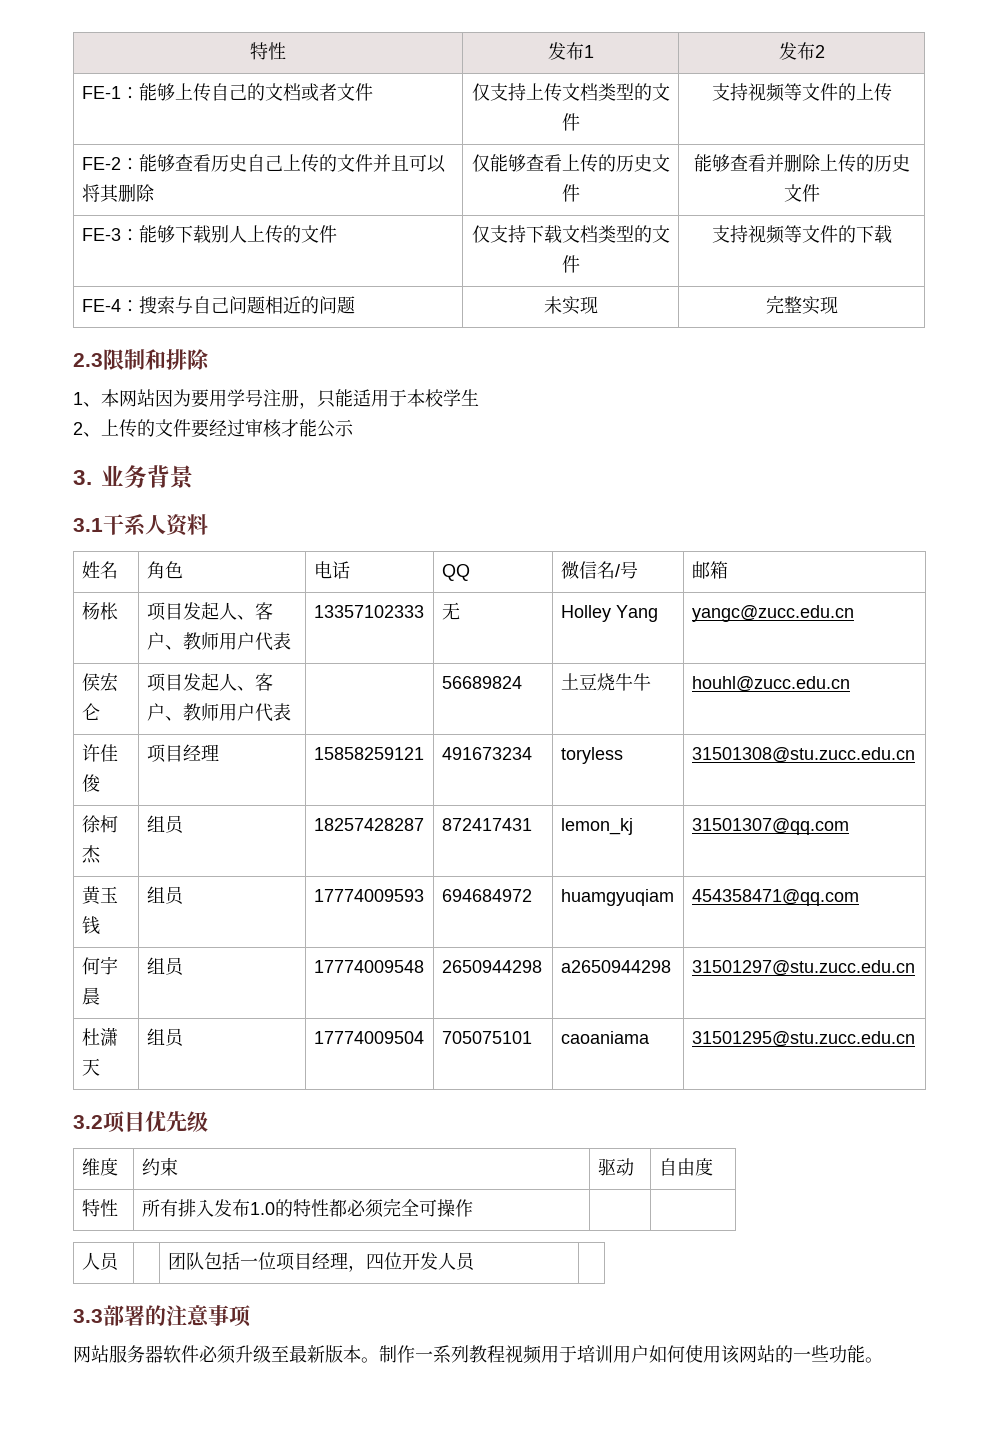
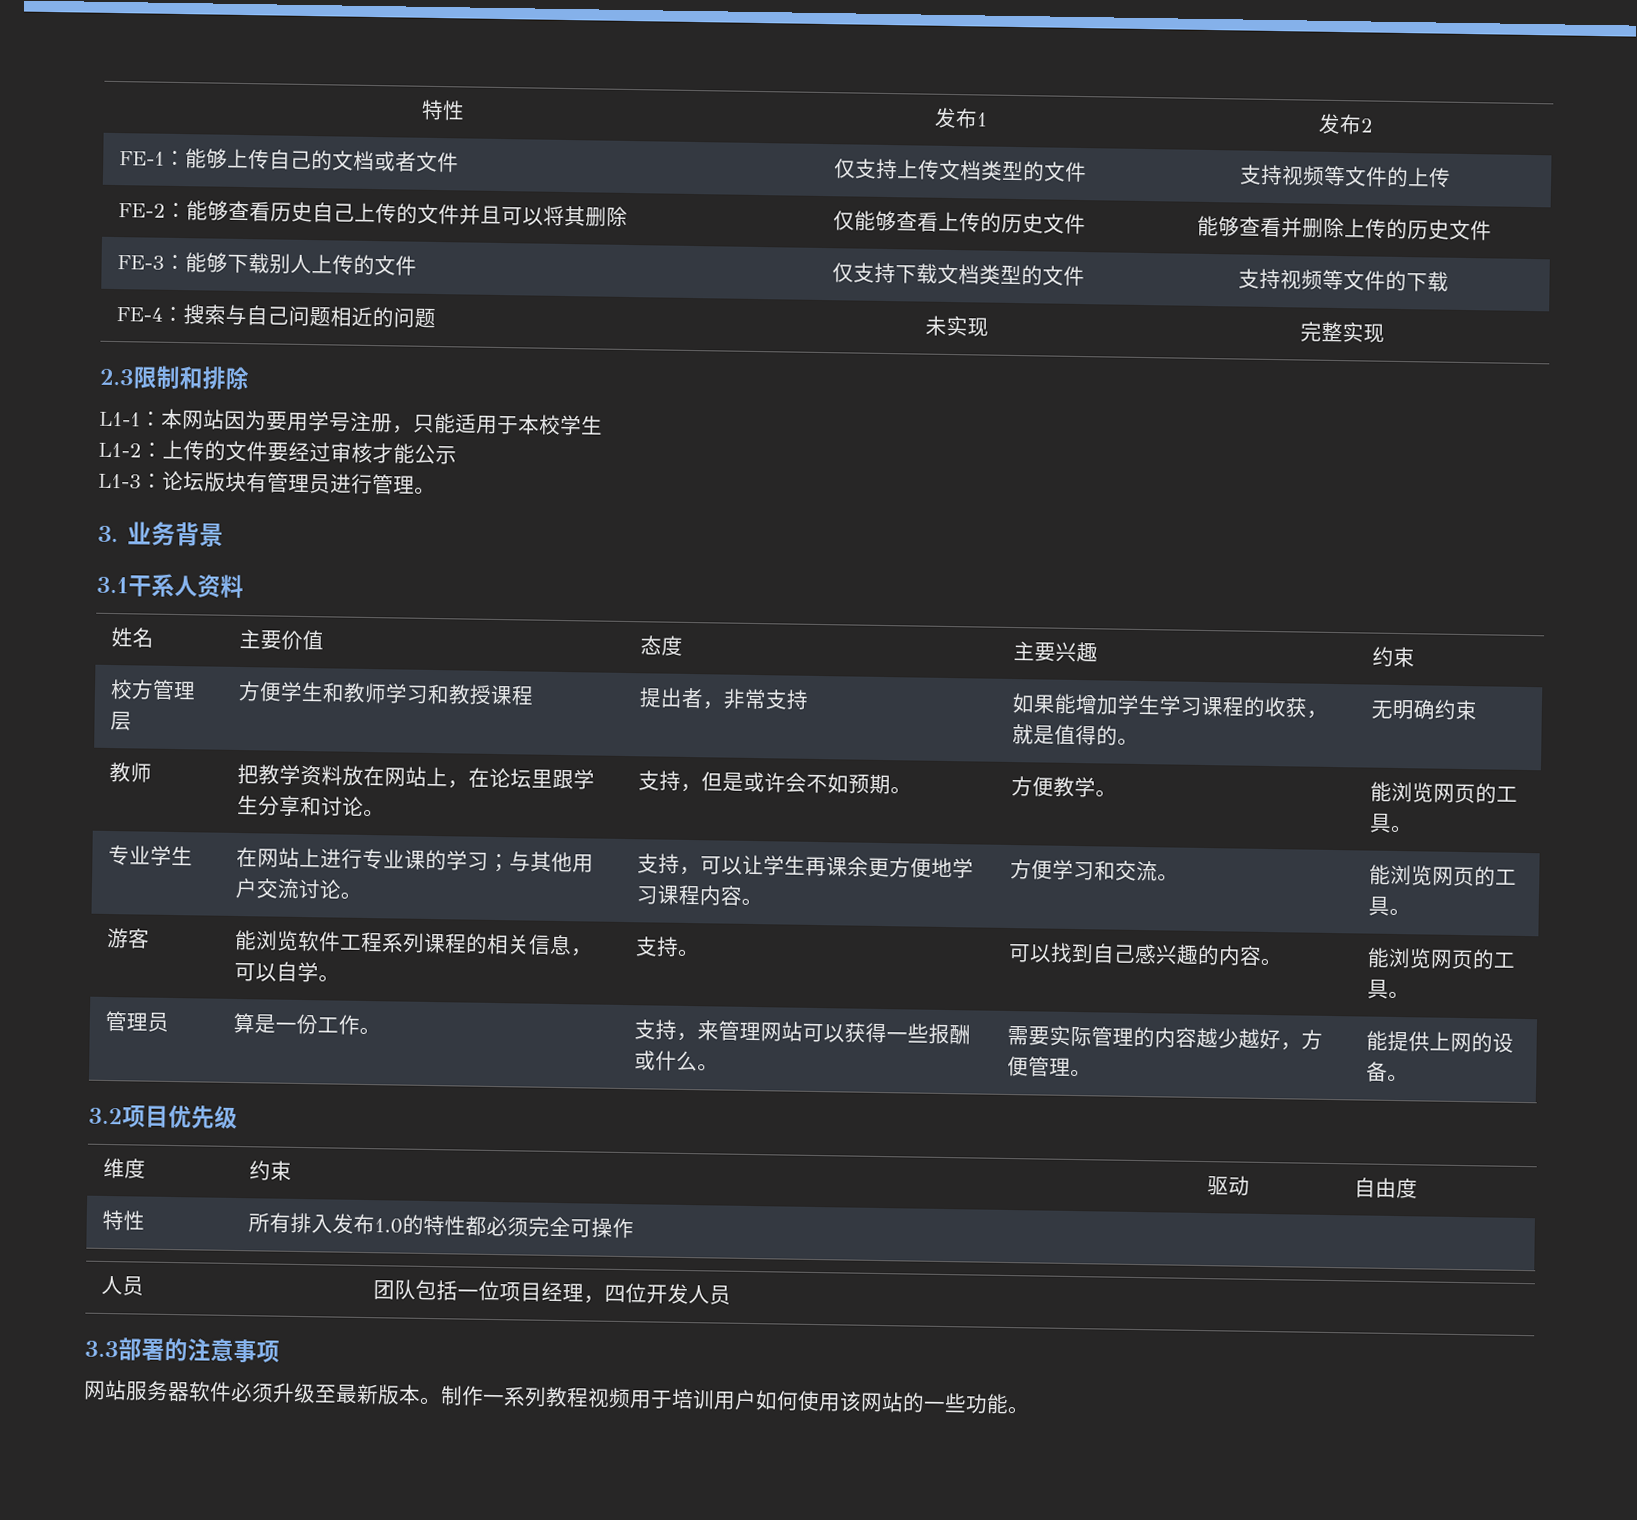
[73,392,101,407] 1、 -> [99,411,162,427] L1-1：
[73,422,101,437] 2、 -> [98,442,163,458] L1-2：
(354, 428) none -> [98,470,436,496] // L1-3：论坛版块有管理员进行管理。
[146,561,183,579] [313,561,350,579] [441,564,470,581] [560,561,638,579] [691,561,728,579] [81,601,118,620] [146,602,273,621] [146,632,291,651] [313,605,424,618] [441,602,460,620] [560,605,658,622] [691,605,854,622] [81,673,118,692] [81,703,100,720] [146,673,273,692] [146,703,291,722] [441,676,522,689] [560,673,651,691] [691,676,850,692] [81,744,118,762] [81,774,100,792] [146,744,219,763] [313,747,424,760] [441,747,532,760] [560,747,623,764] [691,747,915,763] [81,815,118,833] [81,845,101,864] [146,815,185,834] [313,818,424,831] [441,818,532,831] [560,818,633,835] [691,818,849,835] [81,886,118,905] [81,916,100,935] [146,886,185,905] [313,889,424,902] [441,889,532,902] [560,889,674,906] [691,889,859,906] [81,956,118,975] [81,987,100,1005] [146,957,185,976] [313,960,424,973] [441,960,542,973] [560,960,671,973] [691,960,915,976] [81,1027,118,1046] [81,1058,100,1076] [146,1028,185,1047] [313,1031,424,1044] [441,1031,532,1044] [560,1031,650,1044] [691,1031,915,1047] 角色 | 电话 | QQ | 微信名/号 | 邮箱 // 杨枨 | 项目发起人、客户、教师用户代表 | 13357102333 | 无 | Holley Yang | yangc@zucc.edu.cn // 侯宏仑 | 项目发起人、客户、教师用户代表 | | 56689824 | 土豆烧牛牛 | houhl@zucc.edu.cn // 许佳俊 | 项目经理 | 15858259121 | 491673234 | toryless | 31501308@stu.zucc.edu.cn // 徐柯杰 | 组员 | 18257428287 | 872417431 | lemon_kj | 31501307@qq.com // 黄玉钱 | 组员 | 17774009593 | 694684972 | huamgyuqiam | 454358471@qq.com // 何宇晨 | 组员 | 17774009548 | 2650944298 | a2650944298 | 31501297@stu.zucc.edu.cn // 杜潇天 | 组员 | 17774009504 | 705075101 | caoaniama | 31501295@stu.zucc.edu.cn -> [239,628,325,651] [640,635,684,656] [1013,641,1099,663] [1372,646,1416,668] [110,679,197,700] [110,710,133,731] [238,680,535,706] [639,687,810,710] [1012,693,1329,719] [1012,724,1140,746] [1371,699,1479,721] [109,761,153,783] [237,763,596,790] [237,794,386,818] [638,770,913,795] [1011,776,1118,798] [1370,781,1519,804] [1369,813,1414,834] [108,844,194,866] [236,846,595,873] [235,877,363,900] [637,853,975,879] [636,884,764,907] [1010,858,1180,882] [1369,864,1518,887] [1368,896,1412,917] [106,927,151,949] [234,929,594,957] [234,961,341,983] [635,936,701,958] [1008,942,1283,967] [1367,947,1517,970] [1367,979,1411,1000] [105,1010,170,1032] [233,1012,382,1036] [634,1019,972,1045] [634,1050,720,1072] [1007,1025,1324,1051] [1007,1055,1093,1078] [1366,1030,1515,1053] [1366,1061,1410,1083] 主要价值 | 态度 | 主要兴趣 | 约束 // 校方管理层 | 方便学生和教师学习和教授课程 | 提出者，非常支持 | 如果能增加学生学习课程的收获，就是值得的。 | 无明确约束 // 教师 | 把教学资料放在网站上，在论坛里跟学生分享和讨论。 | 支持，但是或许会不如预期。 | 方便教学。 | 能浏览网页的工具。 // 专业学生 | 在网站上进行专业课的学习；与其他用户交流讨论。 | 支持，可以让学生再课余更方便地学习课程内容。 | 方便学习和交流。 | 能浏览网页的工具。 // 游客 | 能浏览软件工程系列课程的相关信息，可以自学。 | 支持。 | 可以找到自己感兴趣的内容。 | 能浏览网页的工具。 // 管理员 | 算是一份工作。 | 支持，来管理网站可以获得一些报酬或什么。 | 需要实际管理的内容越少越好，方便管理。 | 能提供上网的设备。

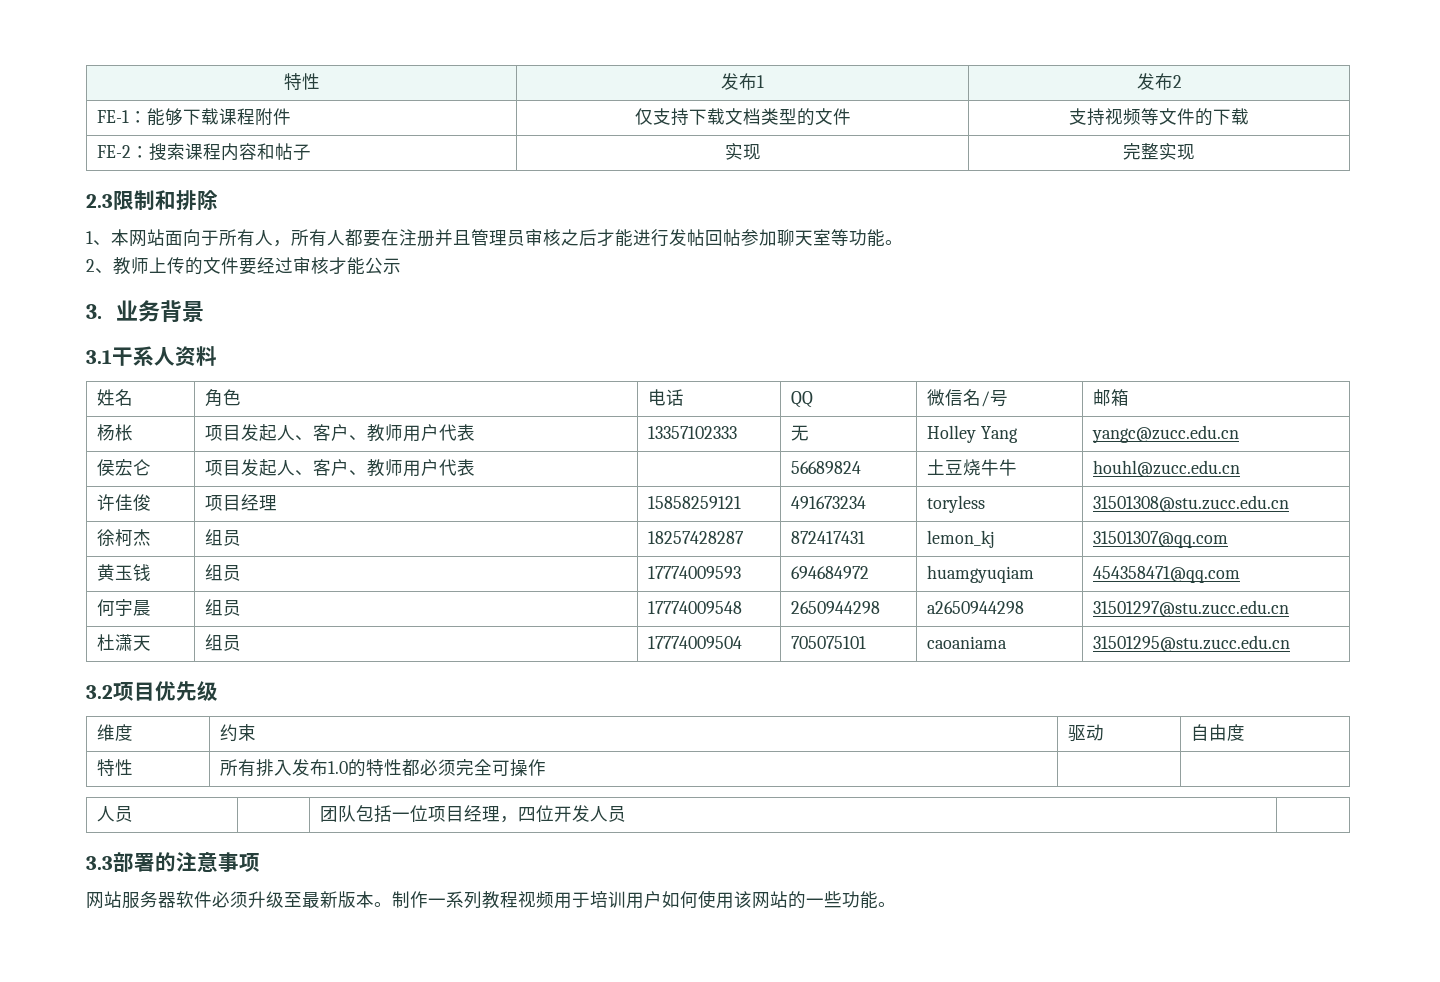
[227,148,460,173] [833,158,1087,183] [1239,164,1451,188] [118,200,629,227] [832,210,1086,235] [1197,215,1492,241] [117,252,397,276] 上传自己的文档或者文件 | 仅支持上传文档类型的文件 | 支持视频等文件的上传 // FE-2：能够查看历史自己上传的文件并且可以将其删除 | 仅能够查看上传的历史文件 | 能够查看并删除上传的历史文件 // FE-3：能够下载别人上传的文 -> [183,108,274,126] 下载课程附
[116,304,437,329] [925,315,948,336] FE-4：搜索与自己问题相近的问题 | 未 -> [97,143,312,161] FE-2：搜索课程内容和帖子 |
[99,408,603,436] [98,442,163,458] L1-1：本网站因为要用学号注册，只能适用于本校学生 // L1-2： -> [86,229,903,247] [86,257,149,275] 1、本网站面向于所有人，所有人都要在注册并且管理员审核之后才能进行发帖回帖参加聊天室等功能。 // 2、教师
[98,470,436,496] // L1-3：论坛版块有管理员进行管理。 -> (401, 266) none
[239,628,325,651] [640,635,684,656] [1013,641,1099,663] [1372,646,1416,668] [110,679,197,700] [110,710,133,731] [238,680,535,706] [639,687,810,710] [1012,693,1329,719] [1012,724,1140,746] [1371,699,1479,721] [109,761,153,783] [237,763,596,790] [237,794,386,818] [638,770,913,795] [1011,776,1118,798] [1370,781,1519,804] [1369,813,1414,834] [108,844,194,866] [236,846,595,873] [235,877,363,900] [637,853,975,879] [636,884,764,907] [1010,858,1180,882] [1369,864,1518,887] [1368,896,1412,917] [106,927,151,949] [234,929,594,957] [234,961,341,983] [635,936,701,958] [1008,942,1283,967] [1367,947,1517,970] [1367,979,1411,1000] [105,1010,170,1032] [233,1012,382,1036] [634,1019,972,1045] [634,1050,720,1072] [1007,1025,1324,1051] [1007,1055,1093,1078] [1366,1030,1515,1053] [1366,1061,1410,1083] 主要价值 | 态度 | 主要兴趣 | 约束 // 校方管理层 | 方便学生和教师学习和教授课程 | 提出者，非常支持 | 如果能增加学生学习课程的收获，就是值得的。 | 无明确约束 // 教师 | 把教学资料放在网站上，在论坛里跟学生分享和讨论。 | 支持，但是或许会不如预期。 | 方便教学。 | 能浏览网页的工具。 // 专业学生 | 在网站上进行专业课的学习；与其他用户交流讨论。 | 支持，可以让学生再课余更方便地学习课程内容。 | 方便学习和交流。 | 能浏览网页的工具。 // 游客 | 能浏览软件工程系列课程的相关信息，可以自学。 | 支持。 | 可以找到自己感兴趣的内容。 | 能浏览网页的工具。 // 管理员 | 算是一份工作。 | 支持，来管理网站可以获得一些报酬或什么。 | 需要实际管理的内容越少越好，方便管理。 | 能提供上网的设备。 -> [205,389,242,407] [648,389,685,406] [791,391,814,408] [927,389,1009,407] [1093,389,1130,406] [97,424,134,441] [205,424,476,442] [648,426,738,439] [791,425,810,441] [927,425,1019,443] [1092,425,1240,443] [97,459,152,476] [205,459,476,477] [791,461,862,474] [927,459,1018,476] [1093,460,1241,477] [97,494,152,511] [205,494,278,511] [648,496,742,509] [791,496,867,509] [927,495,986,513] [1093,495,1290,512] [97,529,152,547] [205,529,242,546] [648,531,745,544] [791,531,866,544] [927,530,996,548] [1093,531,1229,548] [97,564,152,581] [205,564,242,581] [648,566,742,579] [791,566,870,579] [927,565,1035,583] [1093,566,1241,583] [97,599,152,616] [205,599,242,616] [648,601,743,614] [791,601,881,614] [927,601,1025,614] [1093,600,1290,617] [97,634,152,651] [205,634,242,651] [648,636,743,649] [791,636,867,649] [927,636,1008,649] [1093,635,1291,652] 角色 | 电话 | QQ | 微信名/号 | 邮箱 // 杨枨 | 项目发起人、客户、教师用户代表 | 13357102333 | 无 | Holley Yang | yangc@zucc.edu.cn // 侯宏仑 | 项目发起人、客户、教师用户代表 | | 56689824 | 土豆烧牛牛 | houhl@zucc.edu.cn // 许佳俊 | 项目经理 | 15858259121 | 491673234 | toryless | 31501308@stu.zucc.edu.cn // 徐柯杰 | 组员 | 18257428287 | 872417431 | lemon_kj | 31501307@qq.com // 黄玉钱 | 组员 | 17774009593 | 694684972 | huamgyuqiam | 454358471@qq.com // 何宇晨 | 组员 | 17774009548 | 2650944298 | a2650944298 | 31501297@stu.zucc.edu.cn // 杜潇天 | 组员 | 17774009504 | 705075101 | caoaniama | 31501295@stu.zucc.edu.cn

